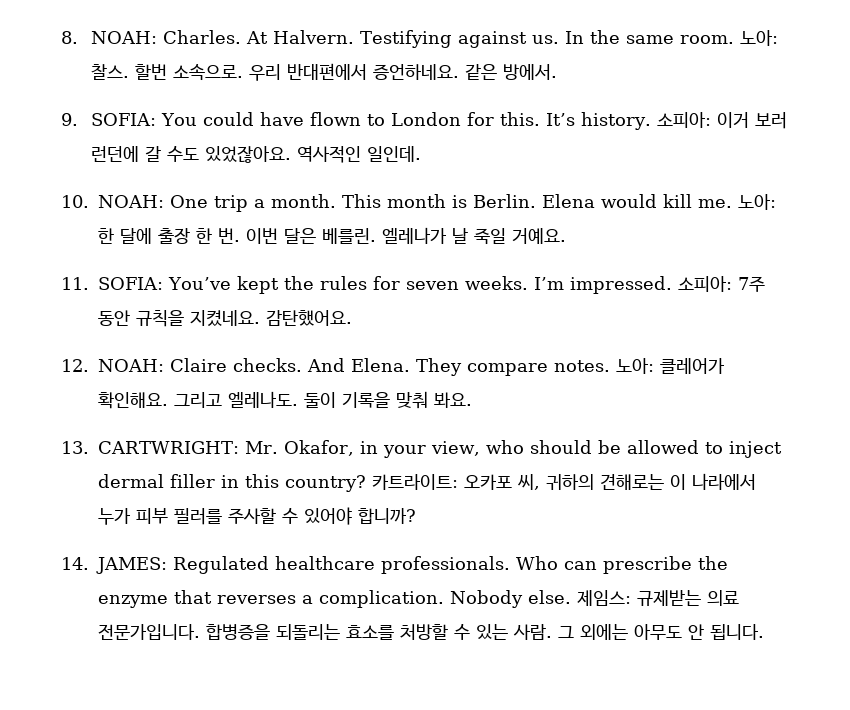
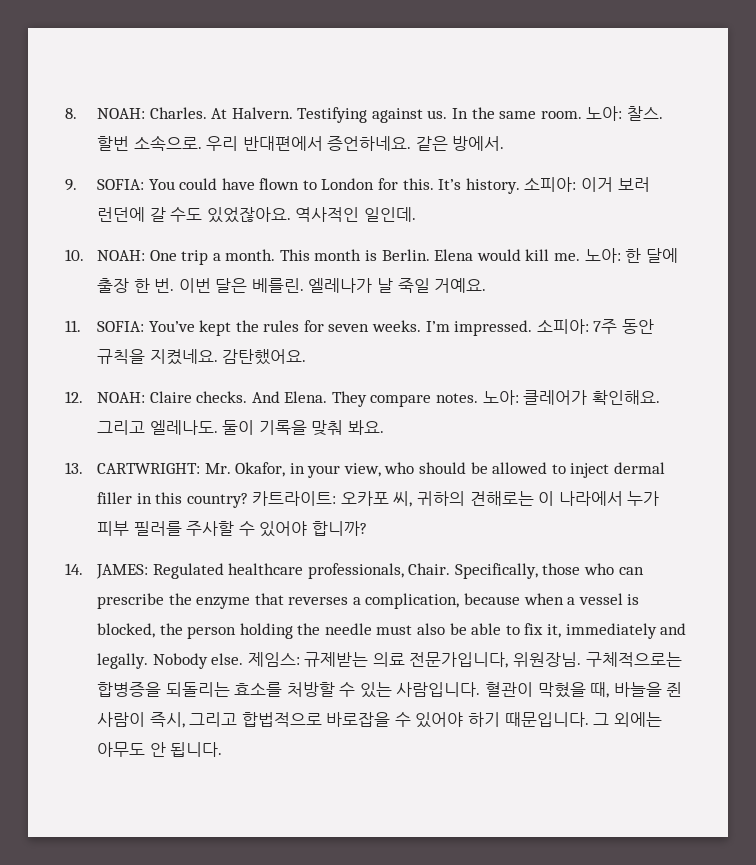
[381,556,558,574] professionals. Who -> [307,563,615,579] professionals, Chair. Specifically, those who
[319,590,444,608] complication. -> [365,593,640,609] [96,623,687,639] [96,653,148,669] complication, because when a vessel is blocked, the person holding the needle must also be able to fix it, immediately and legally.
[98,624,200,640] 전문가입니다. -> [409,652,682,668] 전문가입니다, 위원장님. 구체적으로는
[513,624,552,640] 사람. -> [396,682,683,698] [96,712,589,728] 사람입니다. 혈관이 막혔을 때, 바늘을 쥔 사람이 즉시, 그리고 합법적으로 바로잡을 수 있어야 하기 때문입니다.

